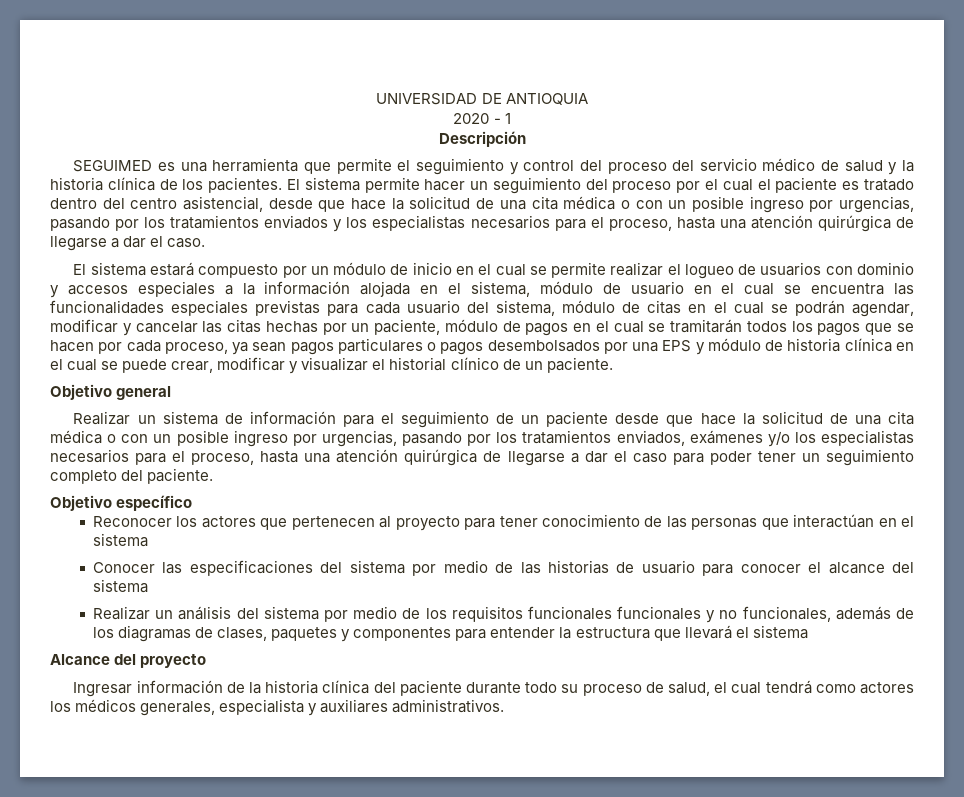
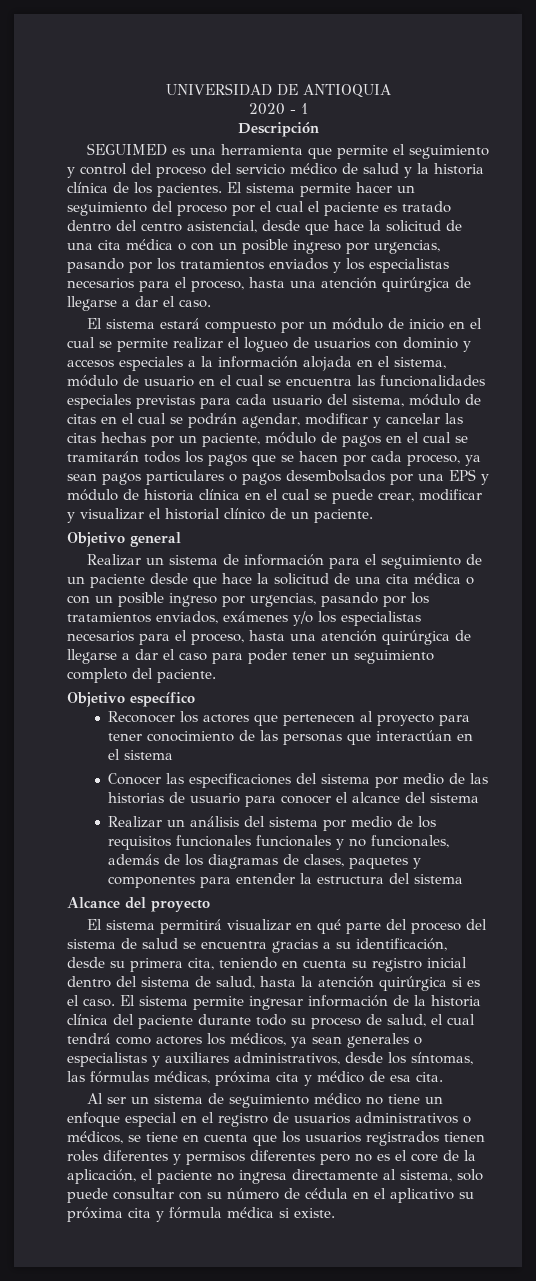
[653,625,749,641] que llevará el -> [389,873,411,884] del
[73,682,133,697] Ingresar -> [86,919,487,934] [67,938,447,953] [67,957,467,972] [67,976,480,991] [67,995,303,1010] El sistema permitirá visualizar en qué parte del proceso del sistema de salud se encuentra gracias a su identificación, desde su primera cita, teniendo en cuenta su registro inicial dentro del sistema de salud, hasta la atención quirúrgica si es el caso. El sistema permite ingresar
[75,699,505,716] médicos generales, especialista y auxiliares administrativos. -> [230,1033,422,1048] [67,1052,473,1067] [67,1071,443,1086] [86,1093,443,1108] [67,1112,471,1127] [67,1131,485,1146] [67,1150,476,1165] [67,1169,483,1184] [67,1188,474,1203] [67,1207,335,1222] médicos, ya sean generales o especialistas y auxiliares administrativos, desde los síntomas, las fórmulas médicas, próxima cita y médico de esa cita. // Al ser un sistema de seguimiento médico no tiene un enfoque especial en el registro de usuarios administrativos o médicos, se tiene en cuenta que los usuarios registrados tienen roles diferentes y permisos diferentes pero no es el core de la aplicación, el paciente no ingresa directamente al sistema, solo puede consultar con su número de cédula en el aplicativo su próxima cita y fórmula médica si existe.

